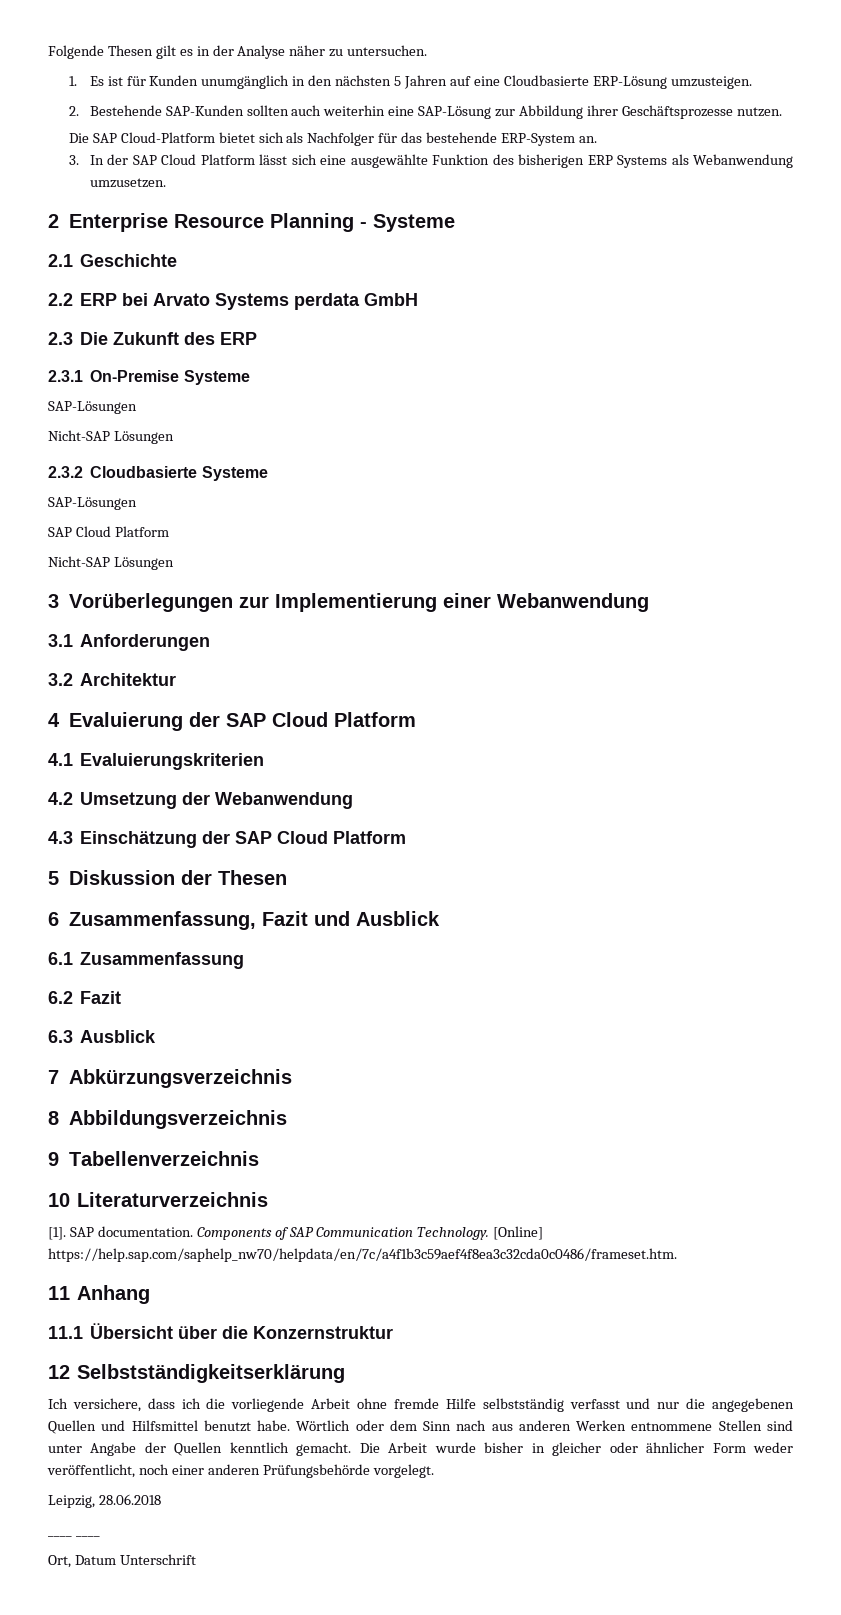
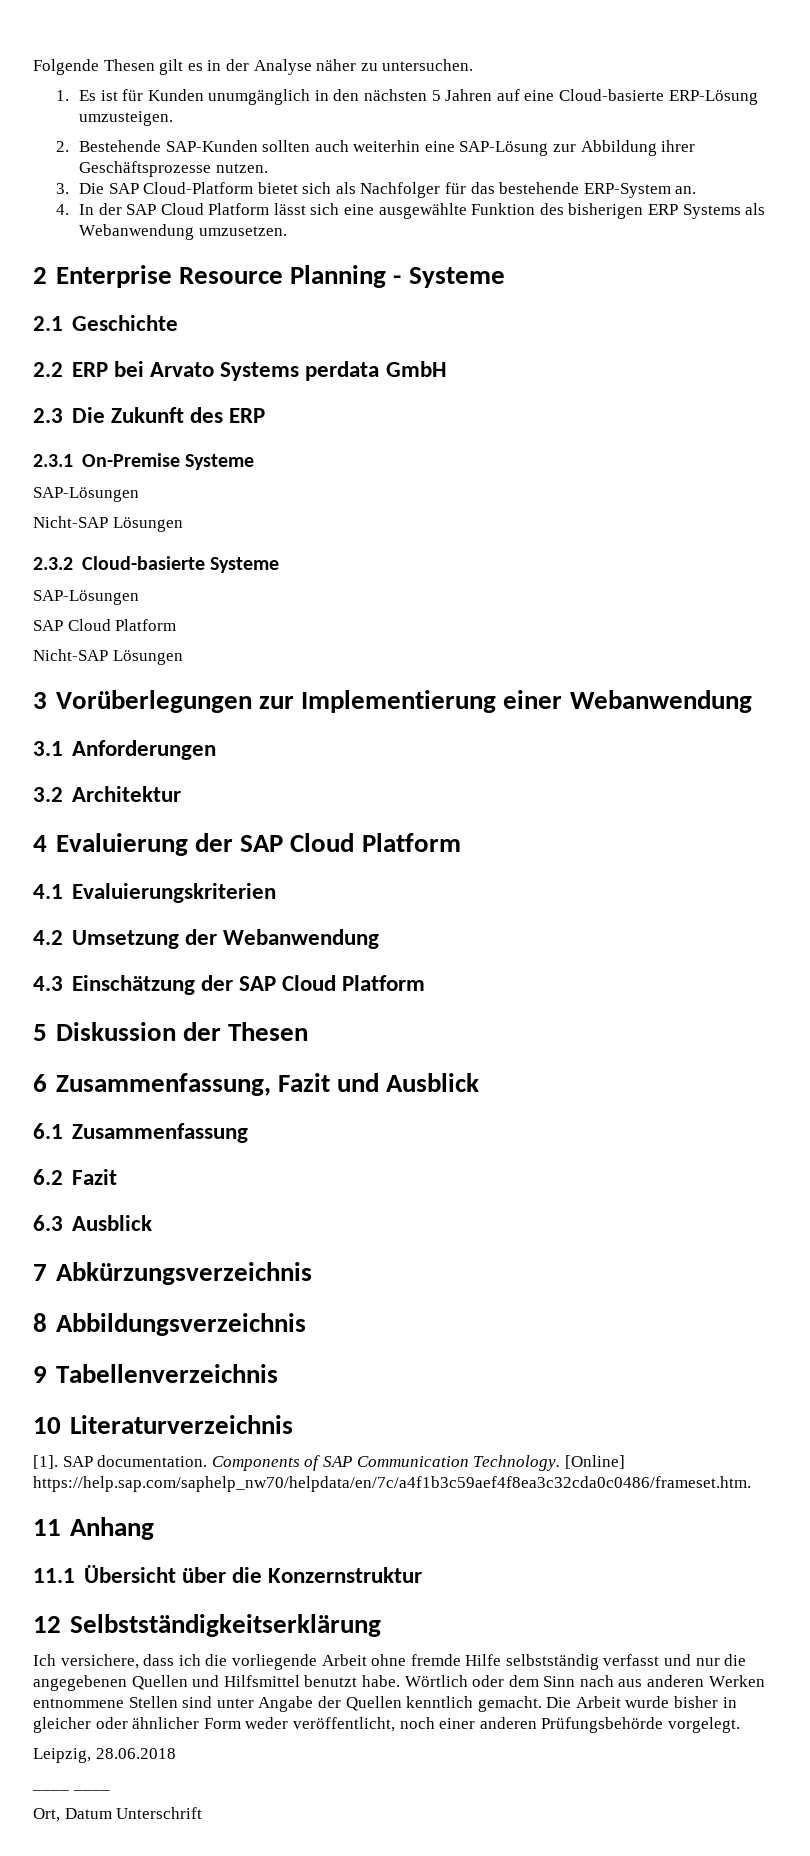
[503,75,589,86] Cloudbasierte -> [558,89,664,101] Cloud-basierte
(782, 112) none -> [55,183,69,194] 3.
[68,155,79,165] 3. -> [55,204,69,215] 4.
[90,466,198,478] Cloudbasierte -> [81,556,205,570] Cloud-basierte

